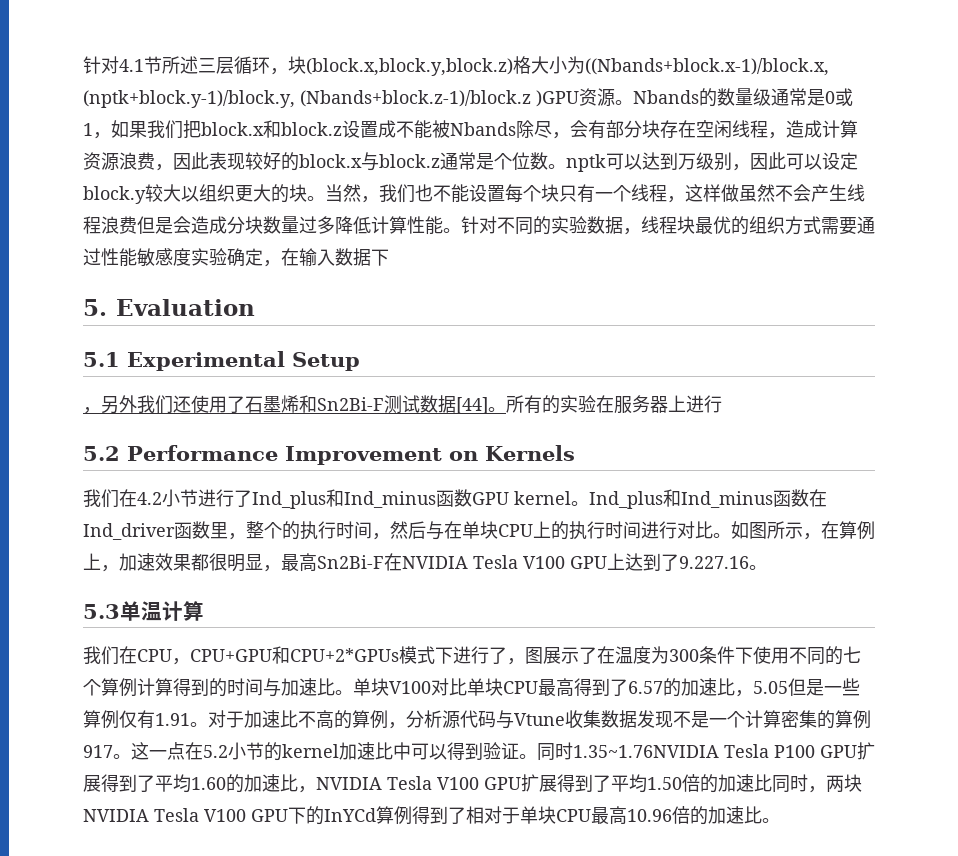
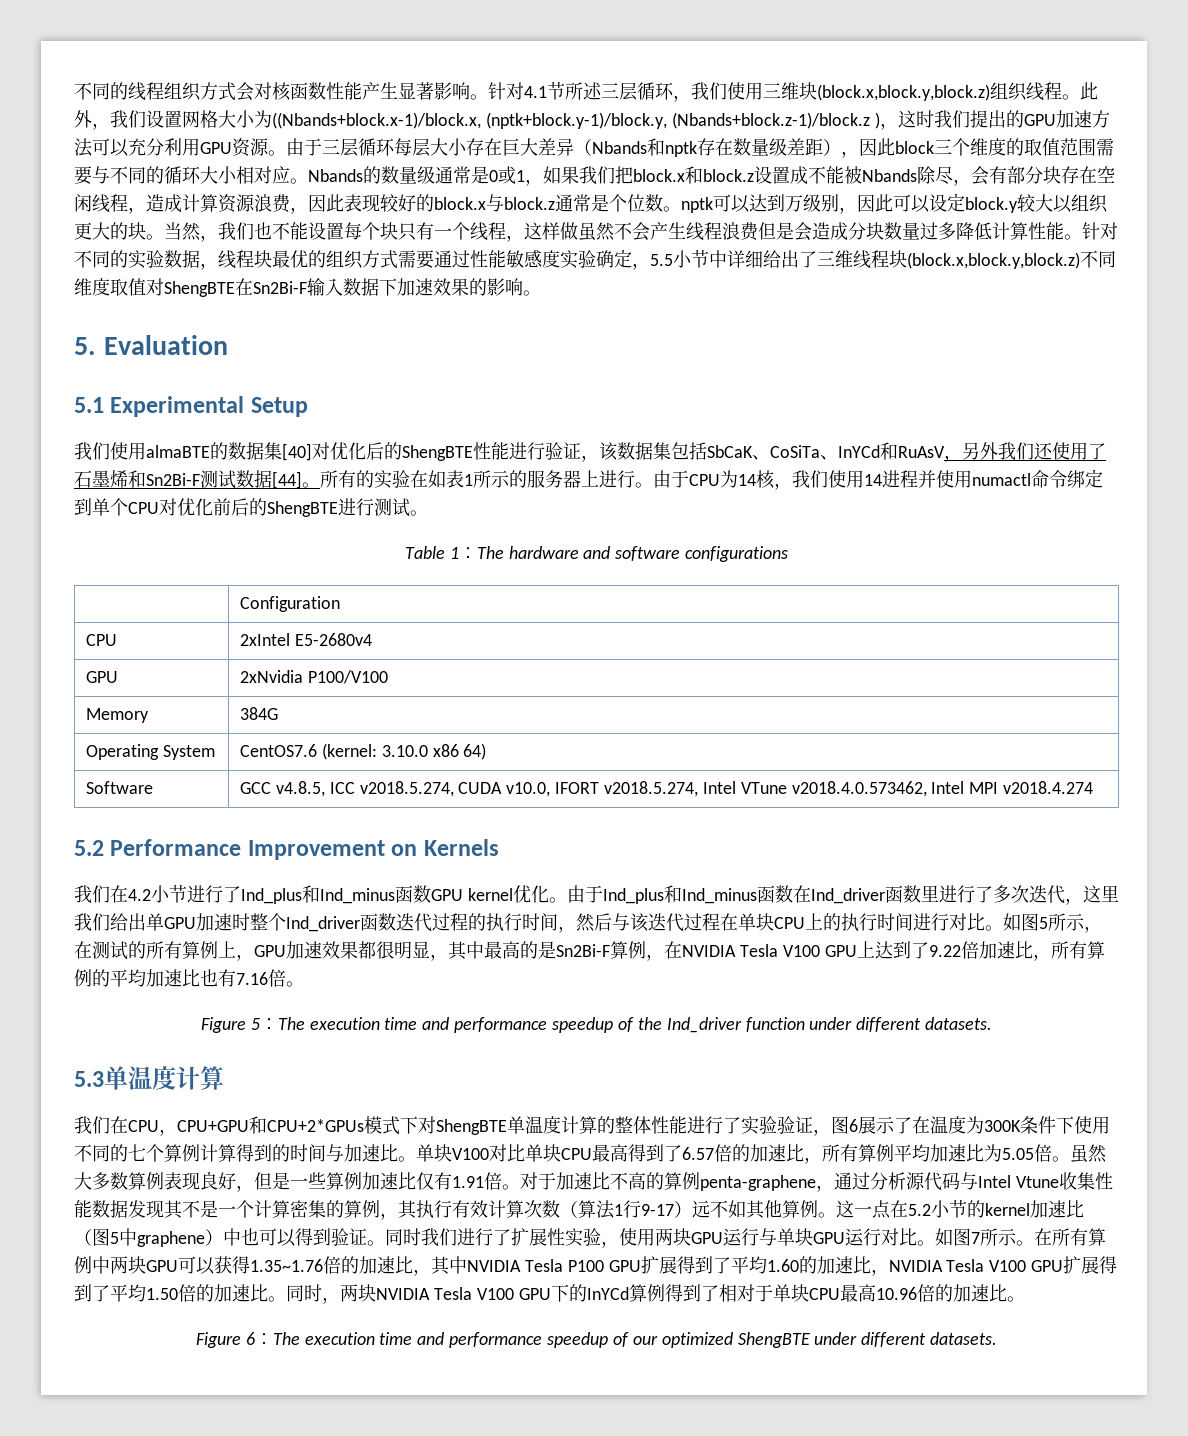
(83, 65) none -> [74,82,488,101] 不同的线程组织方式会对核函数性能产生显著影响。
[288,56,513,76] 块(block.x,block.y,block.z) -> [691,82,1098,101] [74,110,200,130] 我们使用三维块(block.x,block.y,block.z)组织线程。此外，我们设置网
[536,88,615,107] )GPU资源 -> [874,110,1110,130] [74,138,1114,158] [74,166,290,185] )，这时我们提出的GPU加速方法可以充分利用GPU资源。由于三层循环每层大小存在巨大差异（Nbands和nptk存在数量级差距），因此block三个维度的取值范围需要与不同的循环大小相对应
[281,248,299,266] 在 -> [650,250,1116,269] [74,278,307,297] 5.5小节中详细给出了三维线程块(block.x,block.y,block.z)不同维度取值对ShengBTE在Sn2Bi-F
(389, 257) none -> [397,278,541,296] 加速效果的影响。
(360, 361) none -> [74,442,945,462] 我们使用almaBTE的数据集[40]对优化后的ShengBTE性能进行验证，该数据集包括SbCaK、CoSiTa、InYCd和RuAsV
(614, 404) none -> [428,470,527,488] 如表1所示的
(722, 404) none -> [635,469,1103,490] [74,498,428,517] [404,546,789,562] [240,596,341,612] [86,634,118,646] [240,633,372,646] [86,671,119,683] [240,670,388,684] [86,708,150,723] [240,707,279,720] [86,744,215,760] [240,743,487,760] [86,781,154,794] [240,781,1094,797] 。由于CPU为14核，我们使用14进程并使用numactl命令绑定到单个CPU对优化前后的ShengBTE进行测试。 // Table 1：The hardware and software configurations // | Configuration // CPU | 2xIntel E5-2680v4 // GPU | 2xNvidia P100/V100 // Memory | 384G // Operating System | CentOS7.6 (kernel: 3.10.0 x86 64) // Software | GCC v4.8.5, ICC v2018.5.274, CUDA v10.0, IFORT v2018.5.274, Intel VTune v2018.4.0.573462, Intel MPI v2018.4.274
[571,501,589,506] 。 -> [512,885,603,903] 优化。由于
[228,521,282,540] ，整个 -> [938,885,1119,905] [74,913,468,932] 进行了多次迭代，这里我们给出单GPU加速时整个Ind_driver函数迭代过程
(444, 530) none -> [630,913,720,932] 该迭代过程
(767, 530) none -> [1039,917,1048,929] 5
(839, 530) none -> [92,941,182,960] 测试的所有
(119, 568) none -> [254,945,286,957] GPU
[281,553,384,572] 最高Sn2Bi-F -> [448,941,664,961] 其中最高的是Sn2Bi-F算例，
[679,556,767,570] 9.227.16。 -> [928,941,1105,961] [74,969,304,987] [200,1017,993,1033] 9.22倍加速比，所有算例的平均加速比也有7.16倍。 // Figure 5：The execution time and performance speedup of the Ind_driver function under different datasets.
(162, 611) none -> [152,1066,176,1090] 度
[453,646,543,665] 进行了，图 -> [418,1116,858,1136] 对ShengBTE单温度计算的整体性能进行了实验验证，图6
[669,649,699,662] 300 -> [984,1120,1021,1132] 300K
[663,678,788,697] 的加速比，5.05 -> [714,1144,1107,1164] [74,1172,254,1192] 倍的加速比，所有算例平均加速比为5.05倍。虽然大多数算例表现良好，
(119, 719) none -> [362,1172,416,1190] 加速比
(190, 719) none -> [484,1172,502,1190] 倍
[388,722,406,729] ， -> [700,1172,870,1192] penta-graphene，通过
(514, 719) none -> [978,1175,1011,1188] Intel
(601, 719) none -> [1094,1172,1113,1190] [74,1200,92,1218] 性能
(673, 719) none -> [164,1200,183,1219] 其
[83,745,113,758] 917 -> [380,1200,818,1220] ，其执行有效计算次数（算法1行9-17）远不如其他算例
[393,742,411,760] 中 -> [74,1228,259,1247] （图5中graphene）中也
[573,745,719,758] 1.35~1.76NVIDIA -> [421,1228,1106,1248] [74,1256,521,1276] 我们进行了扩展性实验，使用两块GPU运行与单块GPU运行对比。如图7所示。在所有算例中两块GPU可以获得1.35~1.76倍的加速比，其中NVIDIA
(772, 783) none -> [268,1296,286,1302] 。
(780, 820) none -> [195,1332,998,1348] // Figure 6：The execution time and performance speedup of our optimized ShengBTE under different datasets.

